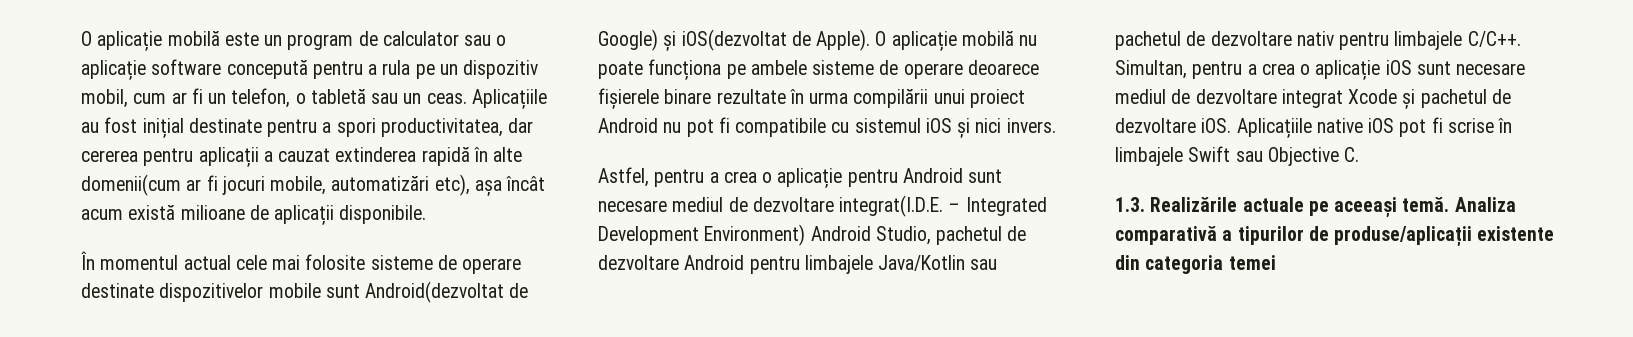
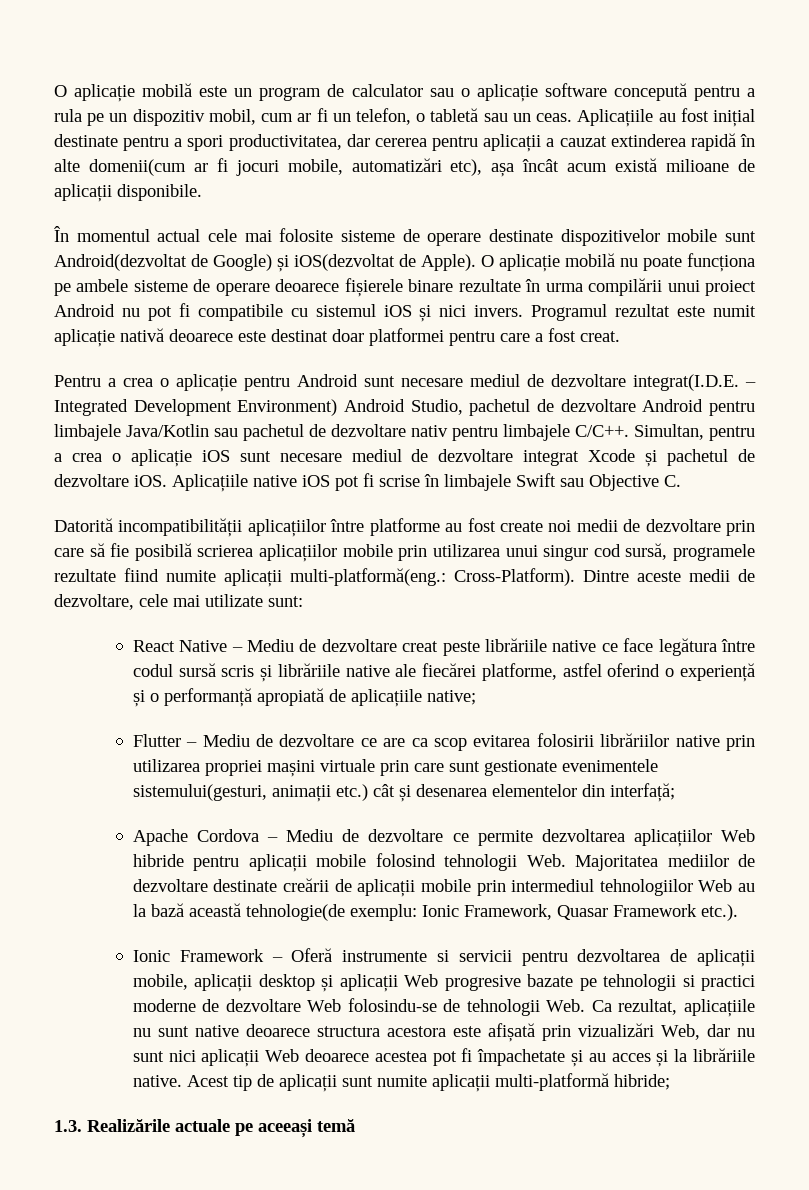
[598,167,705,187] // Astfel, pentru -> [531,304,757,321] [54,328,620,347] [54,375,101,387] Programul rezultat este numit aplicație nativă deoarece este destinat doar platformei pentru care a fost creat. // Pentru
(1360, 154) none -> [54,518,755,537] [54,543,756,562] [54,568,755,587] [54,594,303,610] [132,638,755,656] [132,663,756,682] [132,688,476,707] [132,733,755,751] [132,759,658,777] [132,783,675,802] [132,829,755,847] [132,853,755,872] [132,878,755,897] [132,903,738,921] [132,948,756,967] [132,974,756,992] [132,998,755,1017] [132,1023,756,1042] [132,1048,756,1067] [132,1073,670,1092] // Datorită incompatibilității aplicațiilor între platforme au fost create noi medii de dezvoltare prin care să fie posibilă scrierea aplicațiilor mobile prin utilizarea unui singur cod sursă, programele rezultate fiind numite aplicații multi-platformă(eng.: Cross-Platform). Dintre aceste medii de dezvoltare, cele mai utilizate sunt: // React Native – Mediu de dezvoltare creat peste librăriile native ce face legătura între codul sursă scris și librăriile native ale fiecărei platforme, astfel oferind o experiență și o performanță apropiată de aplicațiile native; // Flutter – Mediu de dezvoltare ce are ca scop evitarea folosirii librăriilor native prin utilizarea propriei mașini virtuale prin care sunt gestionate evenimentele sistemului(gesturi, animații etc.) cât și desenarea elementelor din interfață; // Apache Cordova – Mediu de dezvoltare ce permite dezvoltarea aplicațiilor Web hibride pentru aplicații mobile folosind tehnologii Web. Majoritatea mediilor de dezvoltare destinate creării de aplicații mobile prin intermediul tehnologiilor Web au la bază această tehnologie(de exemplu: Ionic Framework, Quasar Framework etc.). // Ionic Framework – Oferă instrumente si servicii pentru dezvoltarea de aplicații mobile, aplicații desktop și aplicații Web progresive bazate pe tehnologii si practici moderne de dezvoltare Web folosindu-se de tehnologii Web. Ca rezultat, aplicațiile nu sunt native deoarece structura acestora este afișată prin vizualizări Web, dar nu sunt nici aplicații Web deoarece acestea pot fi împachetate și au acces și la librăriile native. Acest tip de aplicații sunt numite aplicații multi-platformă hibride;
[1402,197,1516,212] [1115,226,1555,247] [1115,255,1276,274] temă. Analiza comparativă a tipurilor de produse/aplicații existente din categoria temei -> [317,1119,355,1132] temă

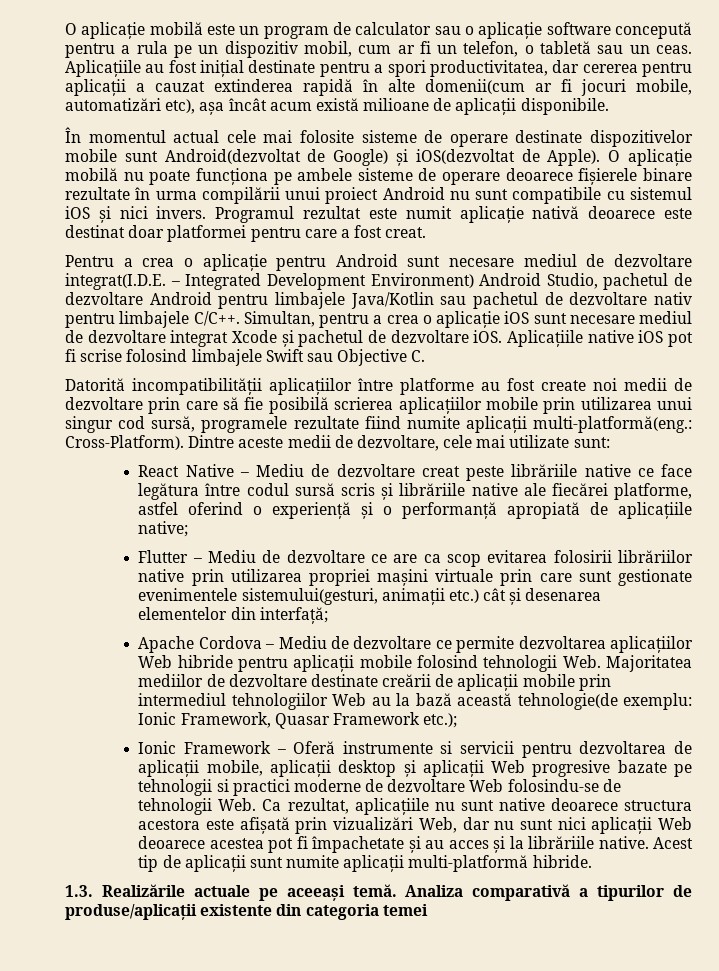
[147,303,190,321] pot fi -> [475,189,509,200] sunt
[424,474,439,487] în -> [126,349,188,362] folosind
[700,904,738,921] etc.). -> [423,713,458,728] etc.);
[613,1074,670,1090] hibride; -> [532,855,592,868] hibride.
[317,1119,355,1132] temă -> [352,884,692,901] [65,904,428,920] temă. Analiza comparativă a tipurilor de produse/aplicații existente din categoria temei

